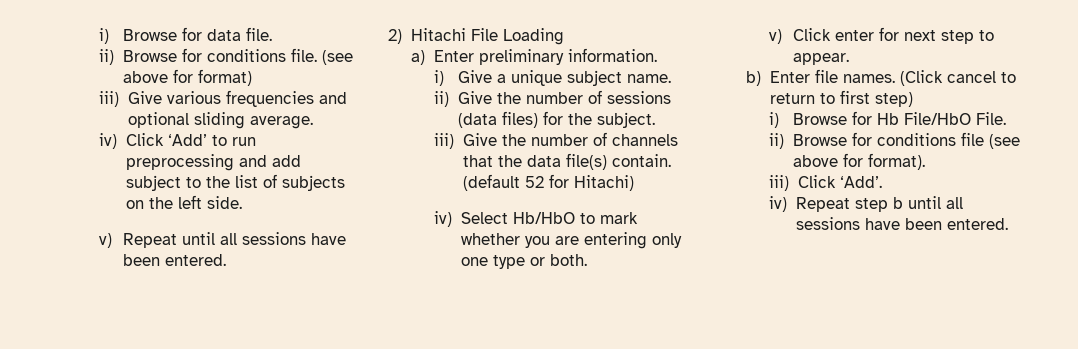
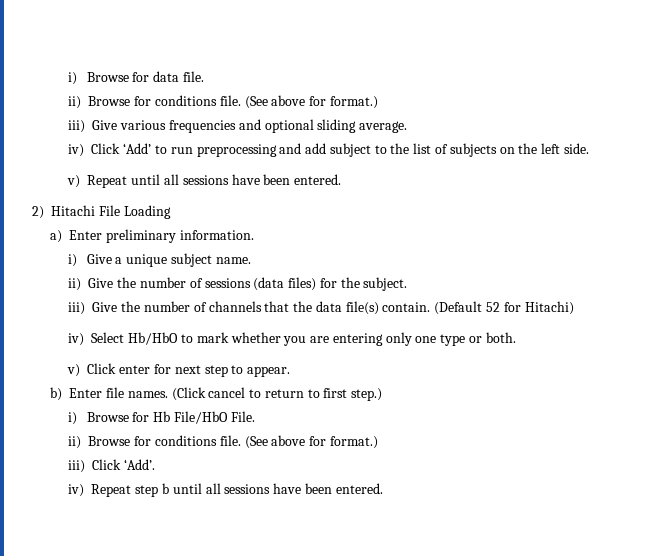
[321,50,353,65] [122,69,252,86] (see above for format) -> [244,95,378,109] (See above for format.)
[462,174,520,191] (default -> [434,301,483,315] (Default
[874,92,913,107] step) -> [351,388,383,401] step.)
[960,132,1020,149] [792,153,925,170] file (see above for format). -> [219,435,378,449] file. (See above for format.)

